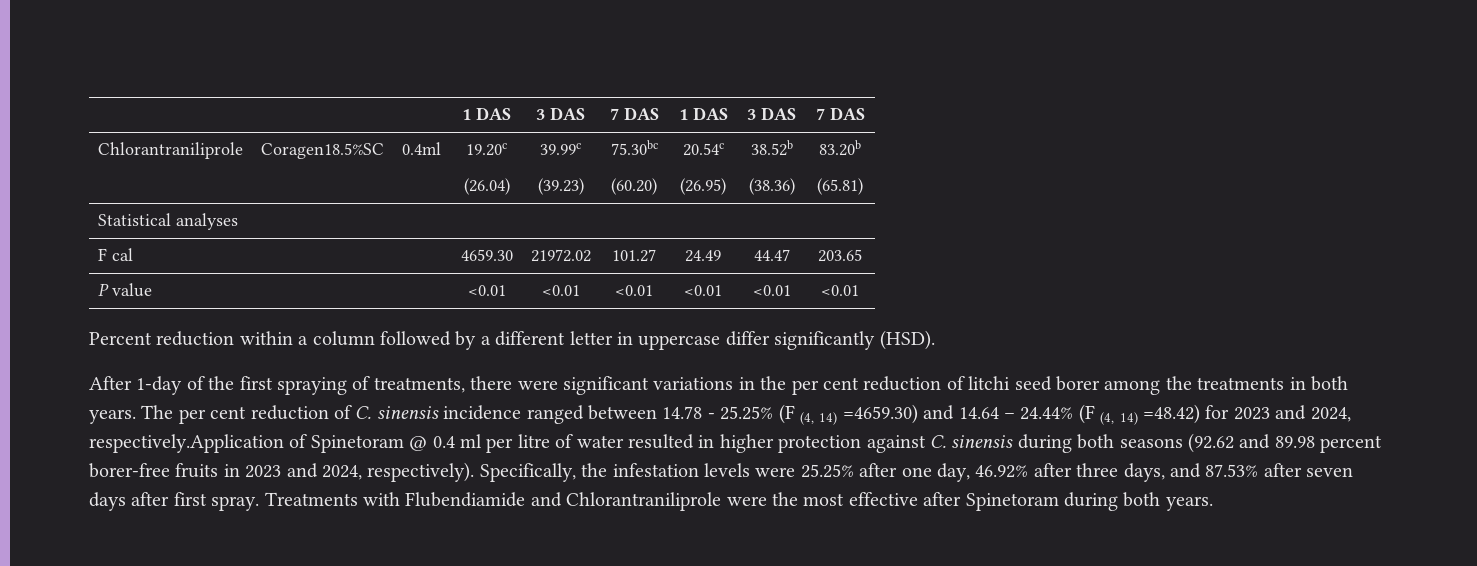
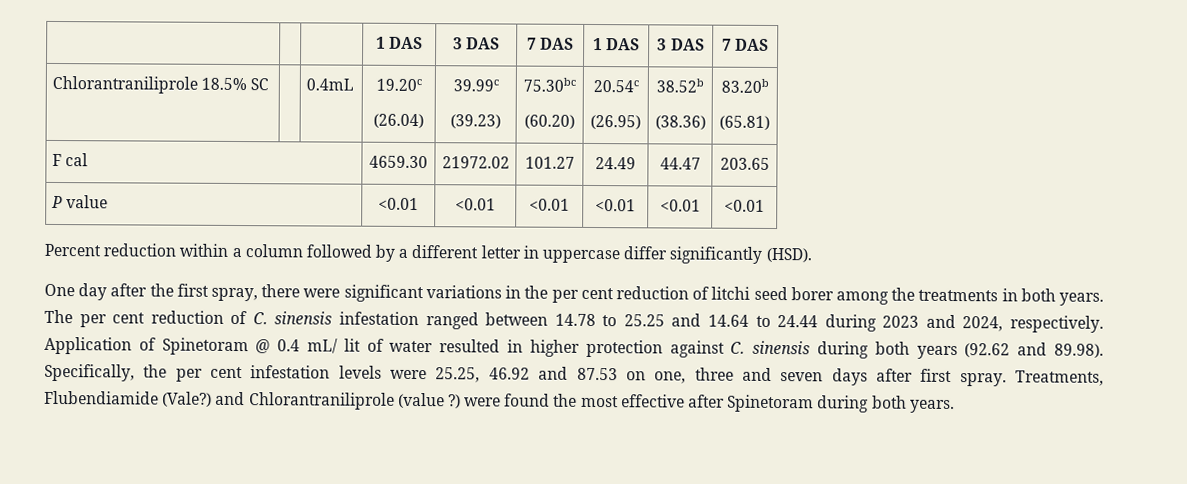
[260,143,384,159] [401,142,441,155] | Coragen18.5%SC | 0.4ml -> [200,77,270,91] [305,78,354,91] 18.5% SC | | 0.4mL
[97,213,238,230] // Statistical analyses -> (770, 122) none
[89,376,465,395] After 1-day of the first spraying of treatments, -> [44,283,259,302] One day after the first spray,
[443,405,522,420] incidence -> [339,311,419,326] infestation
[707,404,1351,425] [89,434,284,453] - 25.25% (F (4, 14) =4659.30) and 14.64 – 24.44% (F (4, 14) =48.42) for 2023 and 2024, respectively.Application -> [602,313,1104,333] [44,336,132,355] to 25.25 and 14.64 to 24.44 during 2023 and 2024, respectively. Application
[459,434,550,453] ml per litre -> [307,338,361,354] mL/ lit
[1119,438,1183,448] seasons -> [916,345,958,360] years
[1274,435,1383,453] [89,462,1302,482] 89.98 percent borer-free fruits in 2023 and 2024, respectively). Specifically, the infestation levels were 25.25% after one day, 46.92% after three days, and 87.53% after -> [1054,343,1105,358] [44,363,772,384] 89.98). Specifically, the per cent infestation levels were 25.25, 46.92 and 87.53 on one, three and
[264,492,767,511] Treatments with Flubendiamide and Chlorantraniliprole were -> [1015,370,1105,386] [44,390,551,410] Treatments, Flubendiamide (Vale?) and Chlorantraniliprole (value ?) were found

